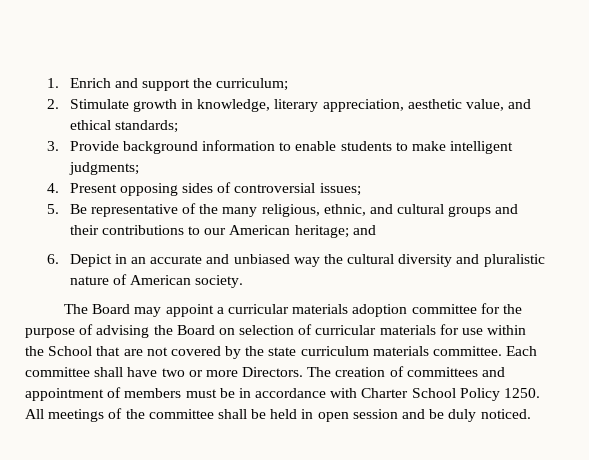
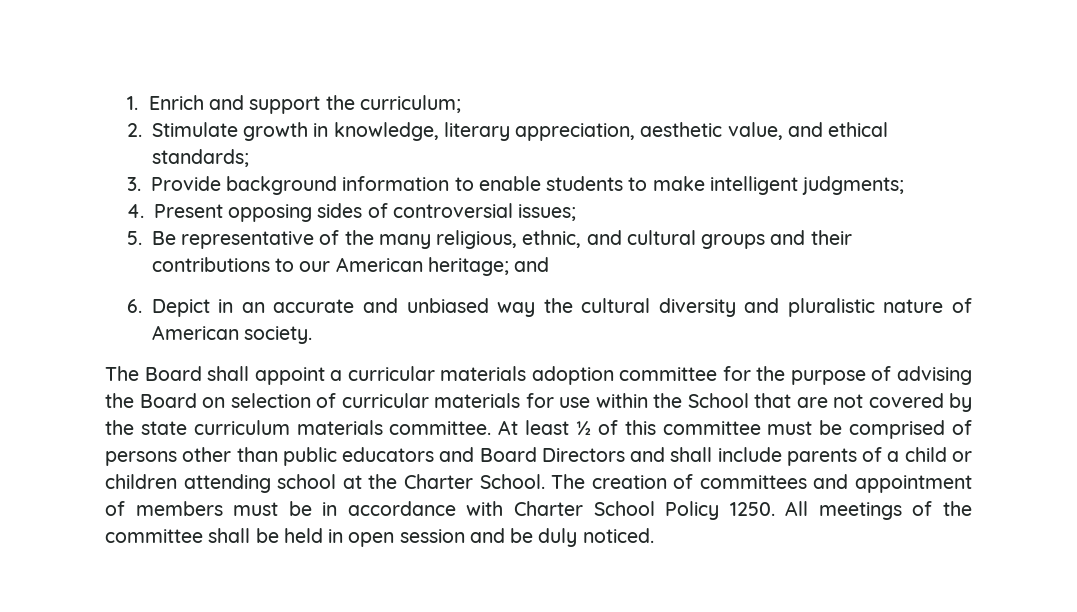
[134,307,162,317] may -> [207,366,250,381] shall
[506,346,538,356] [25,367,304,377] Each committee shall have two or more Directors. -> [498,420,972,439] [105,447,972,466] [105,474,545,493] At least ½ of this committee must be comprised of persons other than public educators and Board Directors and shall include parents of a child or children attending school at the Charter School.

